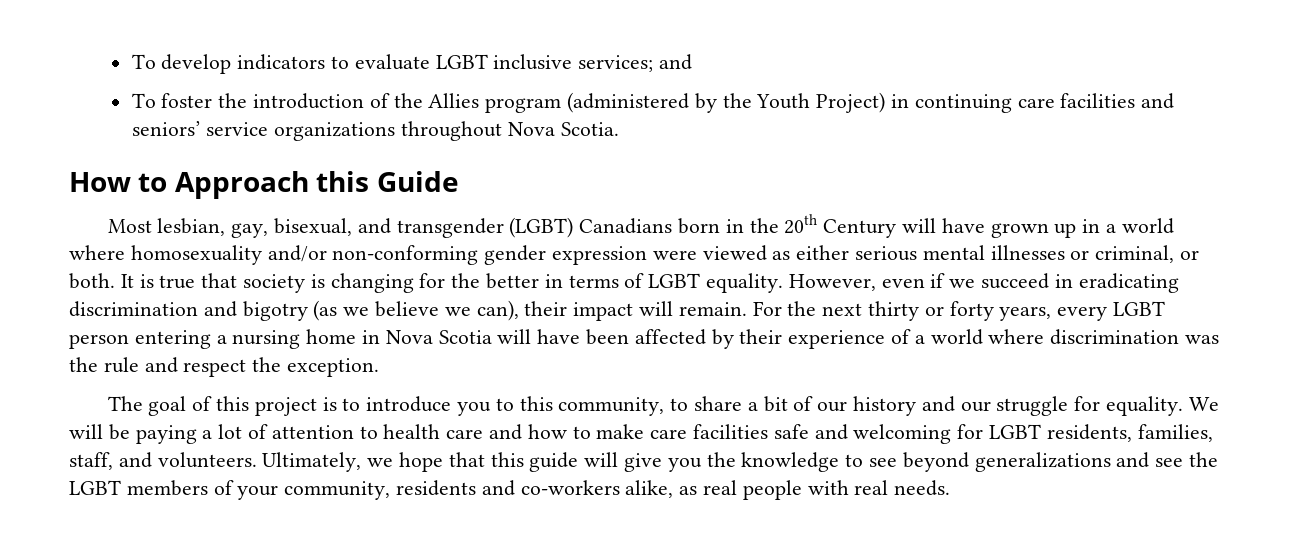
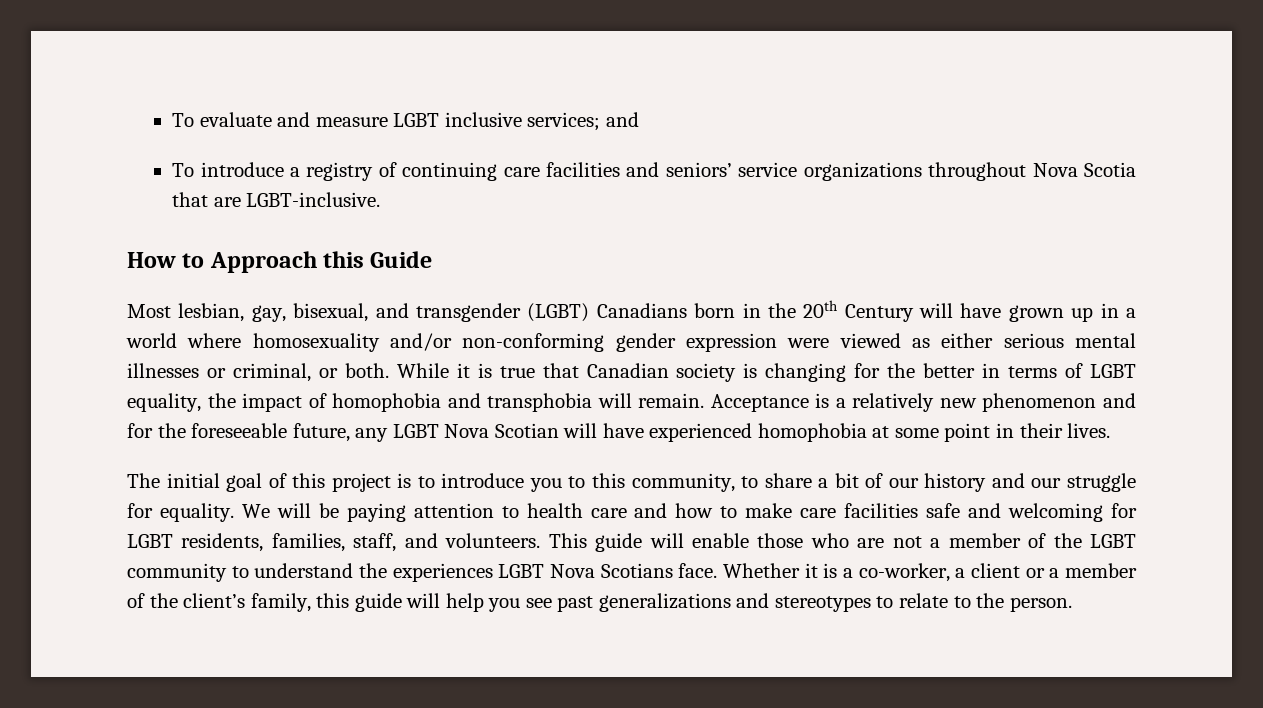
[131,54,430,74] To develop indicators to evaluate -> [172,112,388,127] To evaluate and measure
[161,92,910,113] foster the introduction of the Allies program (administered by the Youth Project) in -> [200,162,397,181] introduce a registry of
[560,122,619,136] Scotia. -> [1083,162,1136,177] [172,192,381,207] Scotia that are LGBT-inclusive.
[120,274,134,288] It -> [396,363,470,378] While it
(238, 280) none -> [586,363,669,378] Canadian
[706,273,1179,293] [69,300,1166,321] [69,329,1220,349] [69,357,380,377] equality. However, even if we succeed in eradicating discrimination and bigotry (as we believe we can), their impact will remain. For the next thirty or forty years, every LGBT person entering a nursing home in Nova Scotia will have been affected by their experience of a world where discrimination was the rule and respect the exception. -> [127,393,1136,412] [127,423,1111,442] equality, the impact of homophobia and transphobia will remain. Acceptance is a relatively new phenomenon and for the foreseeable future, any LGBT Nova Scotian will have experienced homophobia at some point in their lives.
(143, 403) none -> [166,473,220,488] initial
[202,424,269,439] a lot of -> (406, 512) none
[262,452,1219,472] [69,480,951,500] Ultimately, we hope that this guide will give you the knowledge to see beyond generalizations and see the LGBT members of your community, residents and co-workers alike, as real people with real needs. -> [548,533,1137,552] [127,563,1137,582] [127,593,1072,612] This guide will enable those who are not a member of the LGBT community to understand the experiences LGBT Nova Scotians face. Whether it is a co-worker, a client or a member of the client’s family, this guide will help you see past generalizations and stereotypes to relate to the person.

